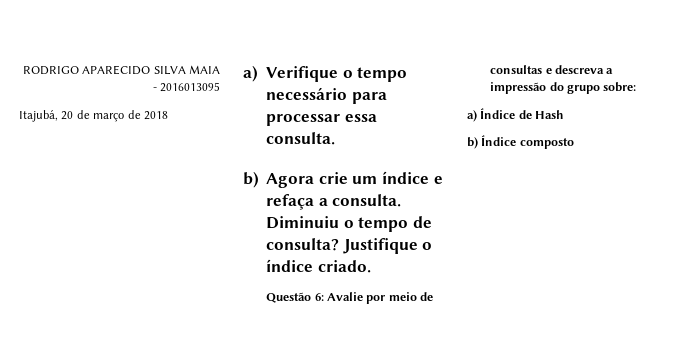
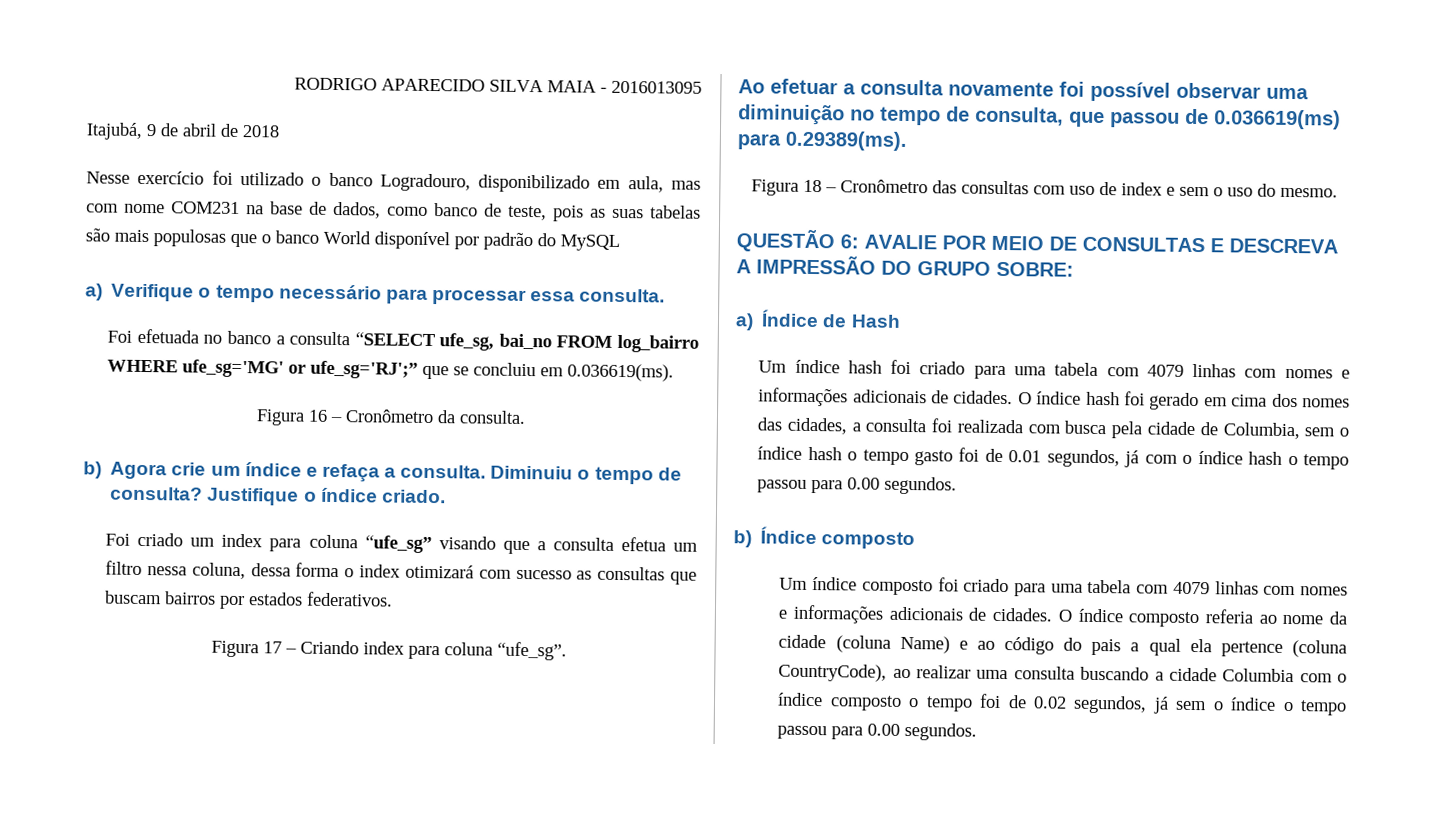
[61,110,125,122] 20 de março -> [146,123,217,137] 9 de abril
(168, 115) none -> [86,170,701,193] [86,201,701,222] [85,228,620,251] // Nesse exercício foi utilizado o banco Logradouro, disponibilizado em aula, mas com nome COM231 na base de dados, como banco de teste, pois as suas tabelas são mais populosas que o banco World disponível por padrão do MySQL
(336, 138) none -> [107,328,700,353] [107,359,675,382] [256,409,526,426] // Foi efetuada no banco a consulta “SELECT ufe_sg, bai_no FROM log_bairro WHERE ufe_sg='MG' or ufe_sg='RJ';” que se concluiu em 0.036619(ms). // Figura 16 – Cronômetro da consulta.
[266,292,434,304] [490,65,614,74] [490,82,637,94] [467,108,565,122] [467,135,574,149] Questão 6: Avalie por meio de consultas e descreva a impressão do grupo sobre: // a) Índice de Hash // b) Índice composto -> [105,532,699,555] [105,560,698,585] [104,590,394,610] [210,640,567,661] [738,78,1309,102] [738,104,1341,130] [737,130,907,151] [751,179,1338,198] [736,229,1338,254] [736,255,1074,277] [735,309,901,331] [758,359,1350,380] [758,387,1350,411] [757,417,1349,440] [757,446,1349,470] [757,476,958,495] [733,526,916,550] [779,577,1348,597] [778,604,1347,628] [778,634,1347,658] [778,663,1347,683] [777,692,1347,716] [777,722,978,741] Foi criado um index para coluna “ufe_sg” visando que a consulta efetua um filtro nessa coluna, dessa forma o index otimizará com sucesso as consultas que buscam bairros por estados federativos. // Figura 17 – Criando index para coluna “ufe_sg”. // Ao efetuar a consulta novamente foi possível observar uma diminuição no tempo de consulta, que passou de 0.036619(ms) para 0.29389(ms). // Figura 18 – Cronômetro das consultas com uso de index e sem o uso do mesmo. // QUESTÃO 6: AVALIE POR MEIO DE CONSULTAS E DESCREVA A IMPRESSÃO DO GRUPO SOBRE: // a) Índice de Hash // Um índice hash foi criado para uma tabela com 4079 linhas com nomes e informações adicionais de cidades. O índice hash foi gerado em cima dos nomes das cidades, a consulta foi realizada com busca pela cidade de Columbia, sem o índice hash o tempo gasto foi de 0.01 segundos, já com o índice hash o tempo passou para 0.00 segundos. // b) Índice composto // Um índice composto foi criado para uma tabela com 4079 linhas com nomes e informações adicionais de cidades. O índice composto referia ao nome da cidade (coluna Name) e ao código do pais a qual ela pertence (coluna CountryCode), ao realizar uma consulta buscando a cidade Columbia com o índice composto o tempo foi de 0.02 segundos, já sem o índice o tempo passou para 0.00 segundos.

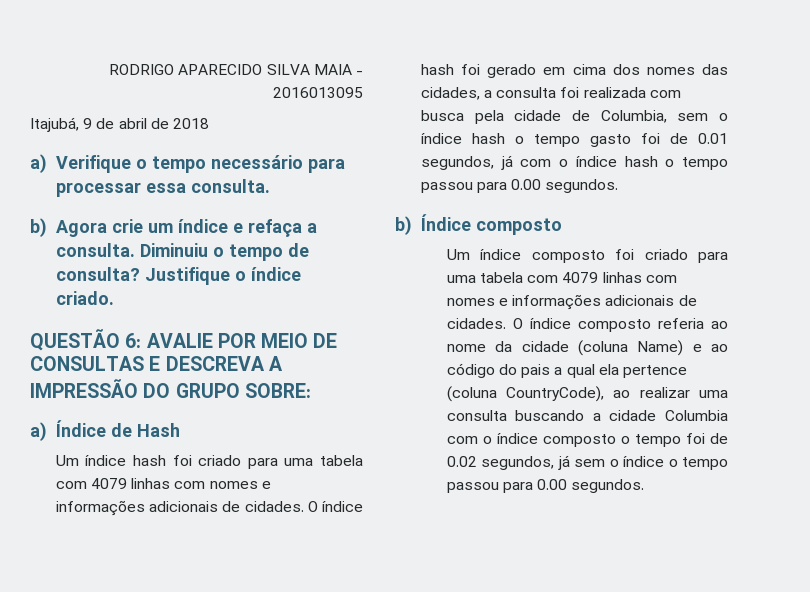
[86,170,701,193] [86,201,701,222] [85,228,620,251] // Nesse exercício foi utilizado o banco Logradouro, disponibilizado em aula, mas com nome COM231 na base de dados, como banco de teste, pois as suas tabelas são mais populosas que o banco World disponível por padrão do MySQL -> (209, 123) none
[107,328,700,353] [107,359,675,382] [256,409,526,426] // Foi efetuada no banco a consulta “SELECT ufe_sg, bai_no FROM log_bairro WHERE ufe_sg='MG' or ufe_sg='RJ';” que se concluiu em 0.036619(ms). // Figura 16 – Cronômetro da consulta. -> (270, 186) none
[105,532,699,555] [105,560,698,585] [104,590,394,610] [210,640,567,661] [738,78,1309,102] [738,104,1341,130] [737,130,907,151] [751,179,1338,198] // Foi criado um index para coluna “ufe_sg” visando que a consulta efetua um filtro nessa coluna, dessa forma o index otimizará com sucesso as consultas que buscam bairros por estados federativos. // Figura 17 – Criando index para coluna “ufe_sg”. // Ao efetuar a consulta novamente foi possível observar uma diminuição no tempo de consulta, que passou de 0.036619(ms) para 0.29389(ms). // Figura 18 – Cronômetro das consultas com uso de index e sem o uso do mesmo. -> (114, 298) none

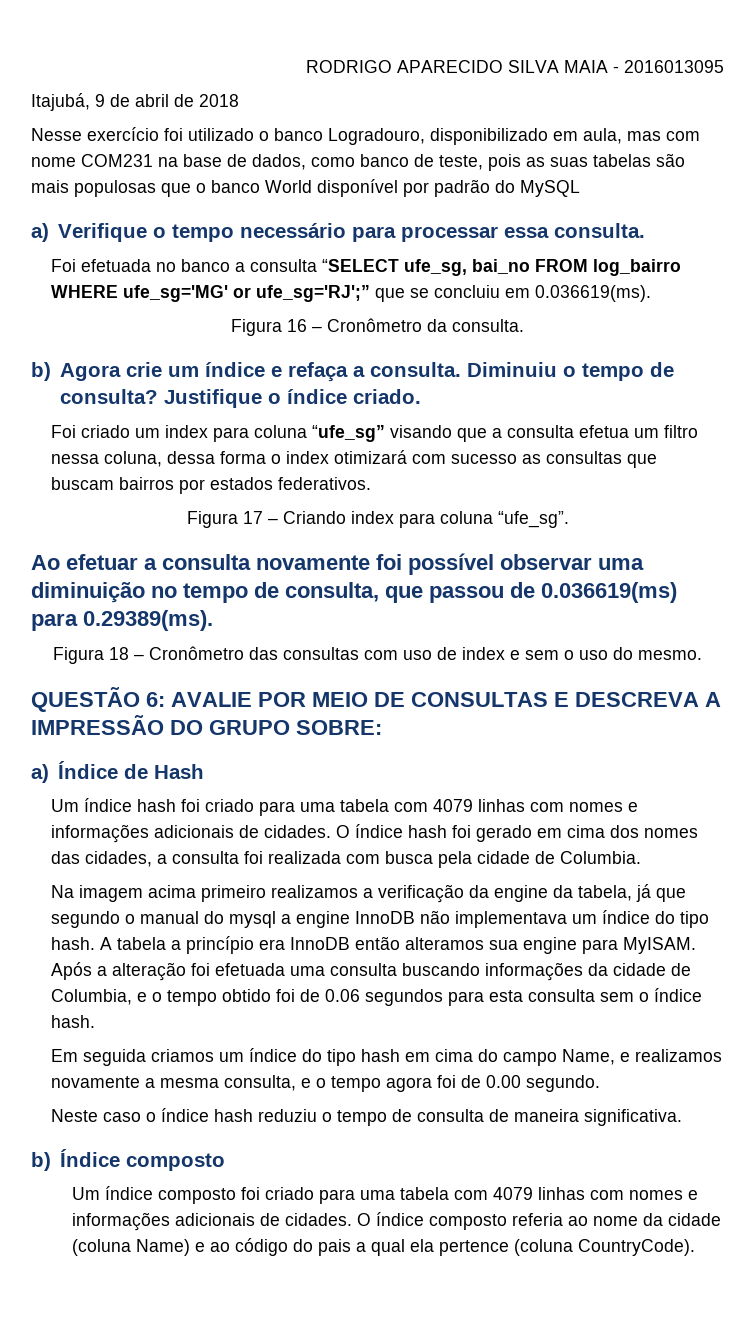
(209, 123) none -> [31,127,700,145] [31,153,685,171] [31,179,580,197] // Nesse exercício foi utilizado o banco Logradouro, disponibilizado em aula, mas com nome COM231 na base de dados, como banco de teste, pois as suas tabelas são mais populosas que o banco World disponível por padrão do MySQL
(270, 186) none -> [51,259,682,276] [51,285,652,302] [231,318,524,336] // Foi efetuada no banco a consulta “SELECT ufe_sg, bai_no FROM log_bairro WHERE ufe_sg='MG' or ufe_sg='RJ';” que se concluiu em 0.036619(ms). // Figura 16 – Cronômetro da consulta.
(114, 298) none -> [51,425,699,442] [51,450,658,468] [51,477,372,494] [186,511,569,528] [31,553,644,575] [31,582,677,603] [31,610,213,631] [53,646,702,664] // Foi criado um index para coluna “ufe_sg” visando que a consulta efetua um filtro nessa coluna, dessa forma o index otimizará com sucesso as consultas que buscam bairros por estados federativos. // Figura 17 – Criando index para coluna “ufe_sg”. // Ao efetuar a consulta novamente foi possível observar uma diminuição no tempo de consulta, que passou de 0.036619(ms) para 0.29389(ms). // Figura 18 – Cronômetro das consultas com uso de index e sem o uso do mesmo.
[600,110,728,123] [420,133,728,147] [420,155,728,170] [420,179,619,193] Columbia, sem o índice hash o tempo gasto foi de 0.01 segundos, já com o índice hash o tempo passou para 0.00 segundos. -> [560,851,642,864] [51,884,687,903] [51,910,710,928] [51,936,697,954] [51,962,692,981] [51,988,703,1006] [51,1015,96,1028] [51,1048,723,1066] [51,1075,601,1092] [51,1108,683,1126] Columbia. // Na imagem acima primeiro realizamos a verificação da engine da tabela, já que segundo o manual do mysql a engine InnoDB não implementava um índice do tipo hash. A tabela a princípio era InnoDB então alteramos sua engine para MyISAM. Após a alteração foi efetuada uma consulta buscando informações da cidade de Columbia, e o tempo obtido foi de 0.06 segundos para esta consulta sem o índice hash. // Em seguida criamos um índice do tipo hash em cima do campo Name, e realizamos novamente a mesma consulta, e o tempo agora foi de 0.00 segundo. // Neste caso o índice hash reduziu o tempo de consulta de maneira significativa.
[506,386,728,402] [446,410,728,421] [446,433,728,447] [446,455,728,470] [446,479,645,493] CountryCode), ao realizar uma consulta buscando a cidade Columbia com o índice composto o tempo foi de 0.02 segundos, já sem o índice o tempo passou para 0.00 segundos. -> [577,1239,695,1256] CountryCode).

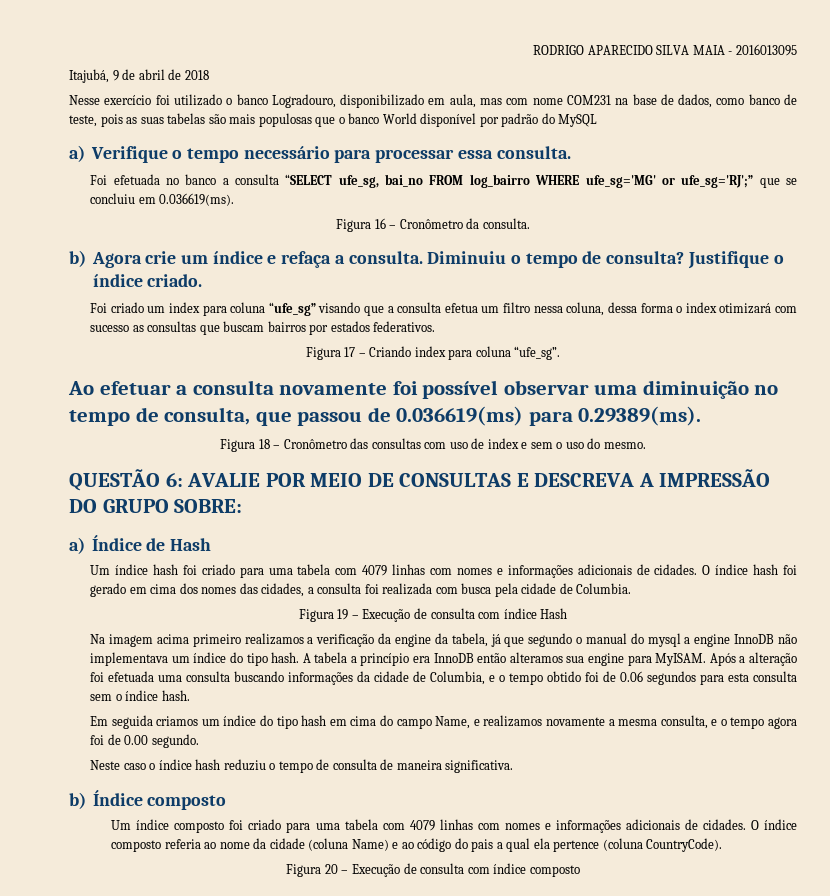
(642, 857) none -> [298,608,568,622] // Figura 19 – Execução de consulta com índice Hash
(695, 1247) none -> [286,863,580,877] // Figura 20 – Execução de consulta com índice composto

